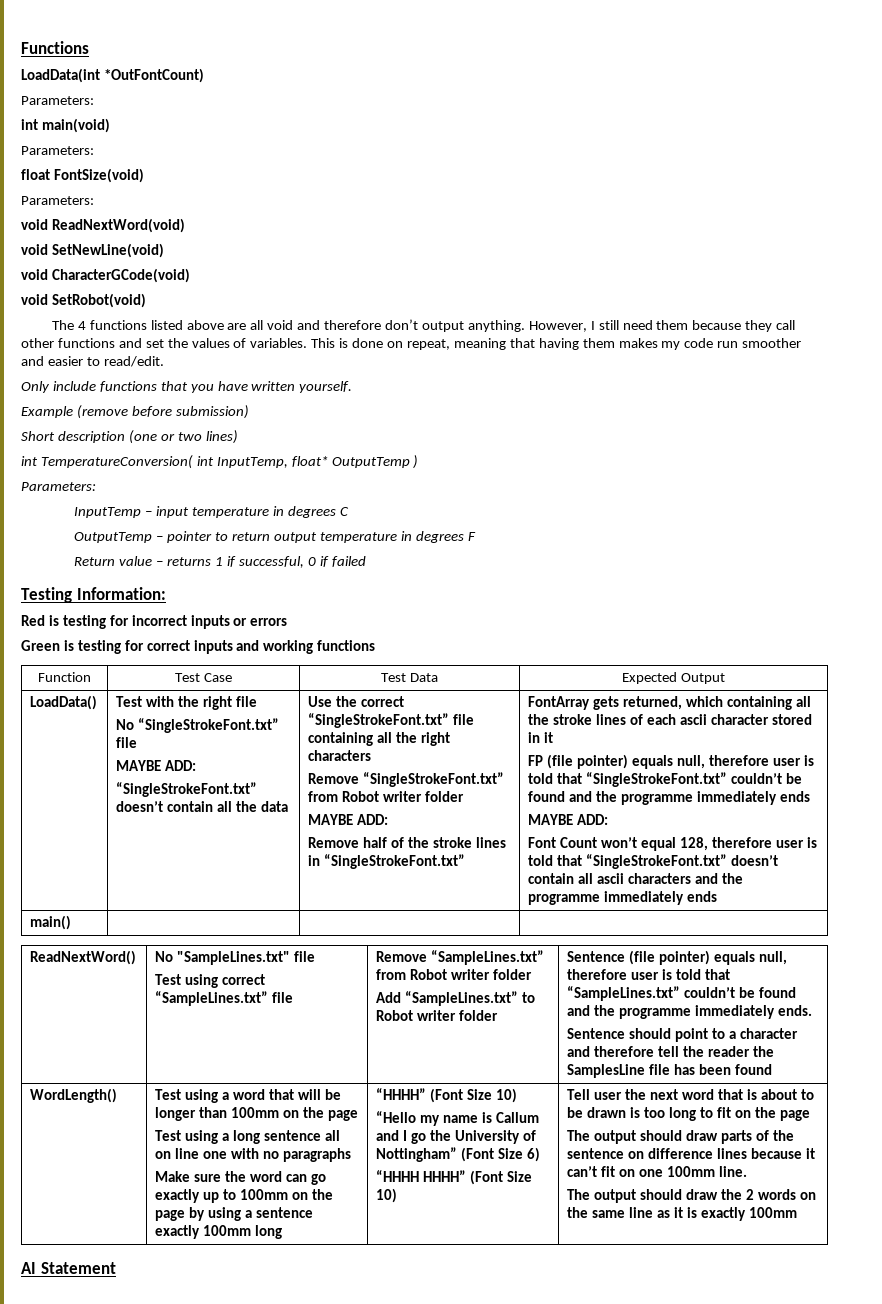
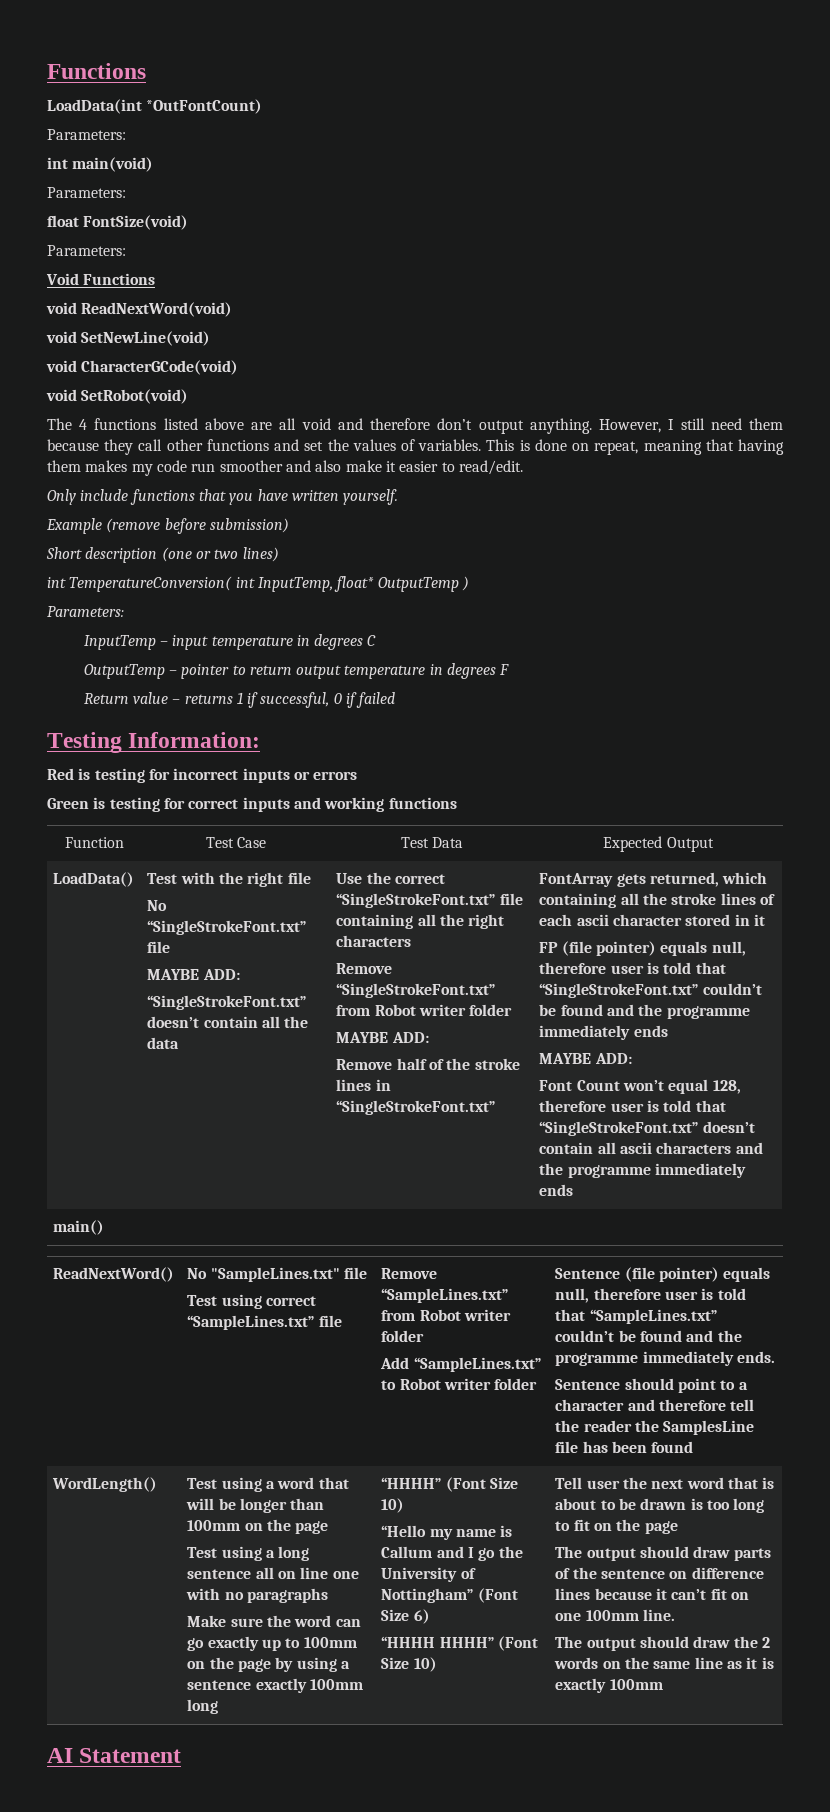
(94, 200) none -> [46,273,156,285] // Void Functions
(44, 361) none -> [315,460,396,472] also make it

